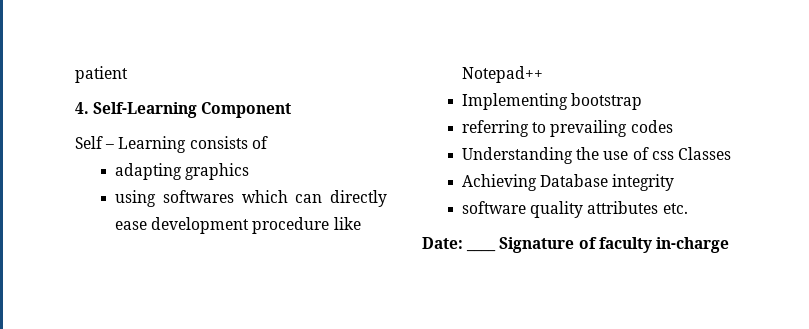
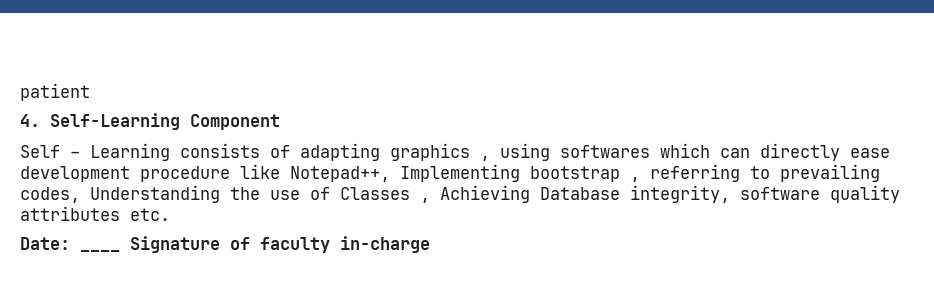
(268, 142) // -> (290, 151) none
(250, 171) // -> [480,156,490,161] ,
[462,66,544,83] Notepad++ // -> [290,166,390,182] Notepad++,
(643, 101) // -> [630,177,640,182] ,
[630,120,673,133] codes // -> [20,187,80,203] codes,
[651,151,674,160] css -> (330, 193) none
(731, 153) // -> [420,198,430,203] ,
[612,174,675,191] integrity // -> [630,185,730,203] integrity,

